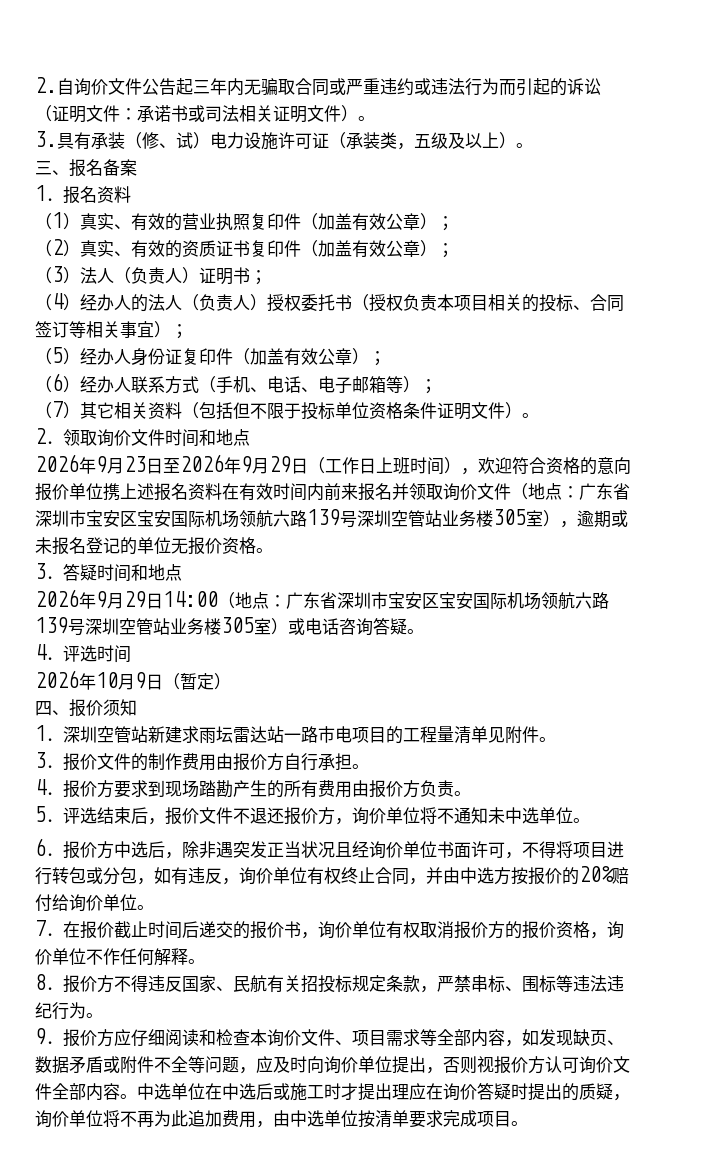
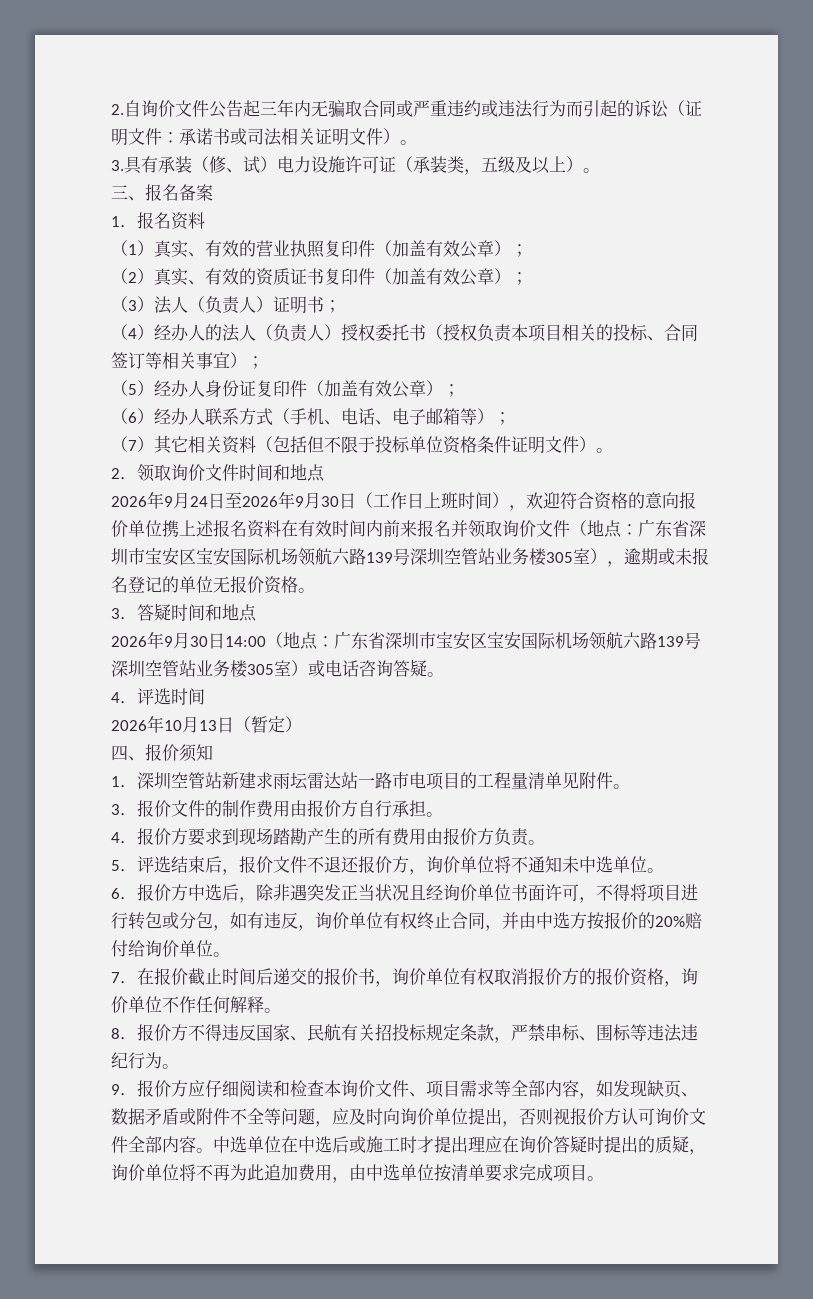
[124,456,146,472] 23 -> [190,496,208,507] 24
[269,456,291,473] 29 -> [321,496,339,507] 30
[124,591,146,608] 29 -> [190,636,208,647] 30
[135,672,146,689] 9 -> [199,720,217,731] 13

